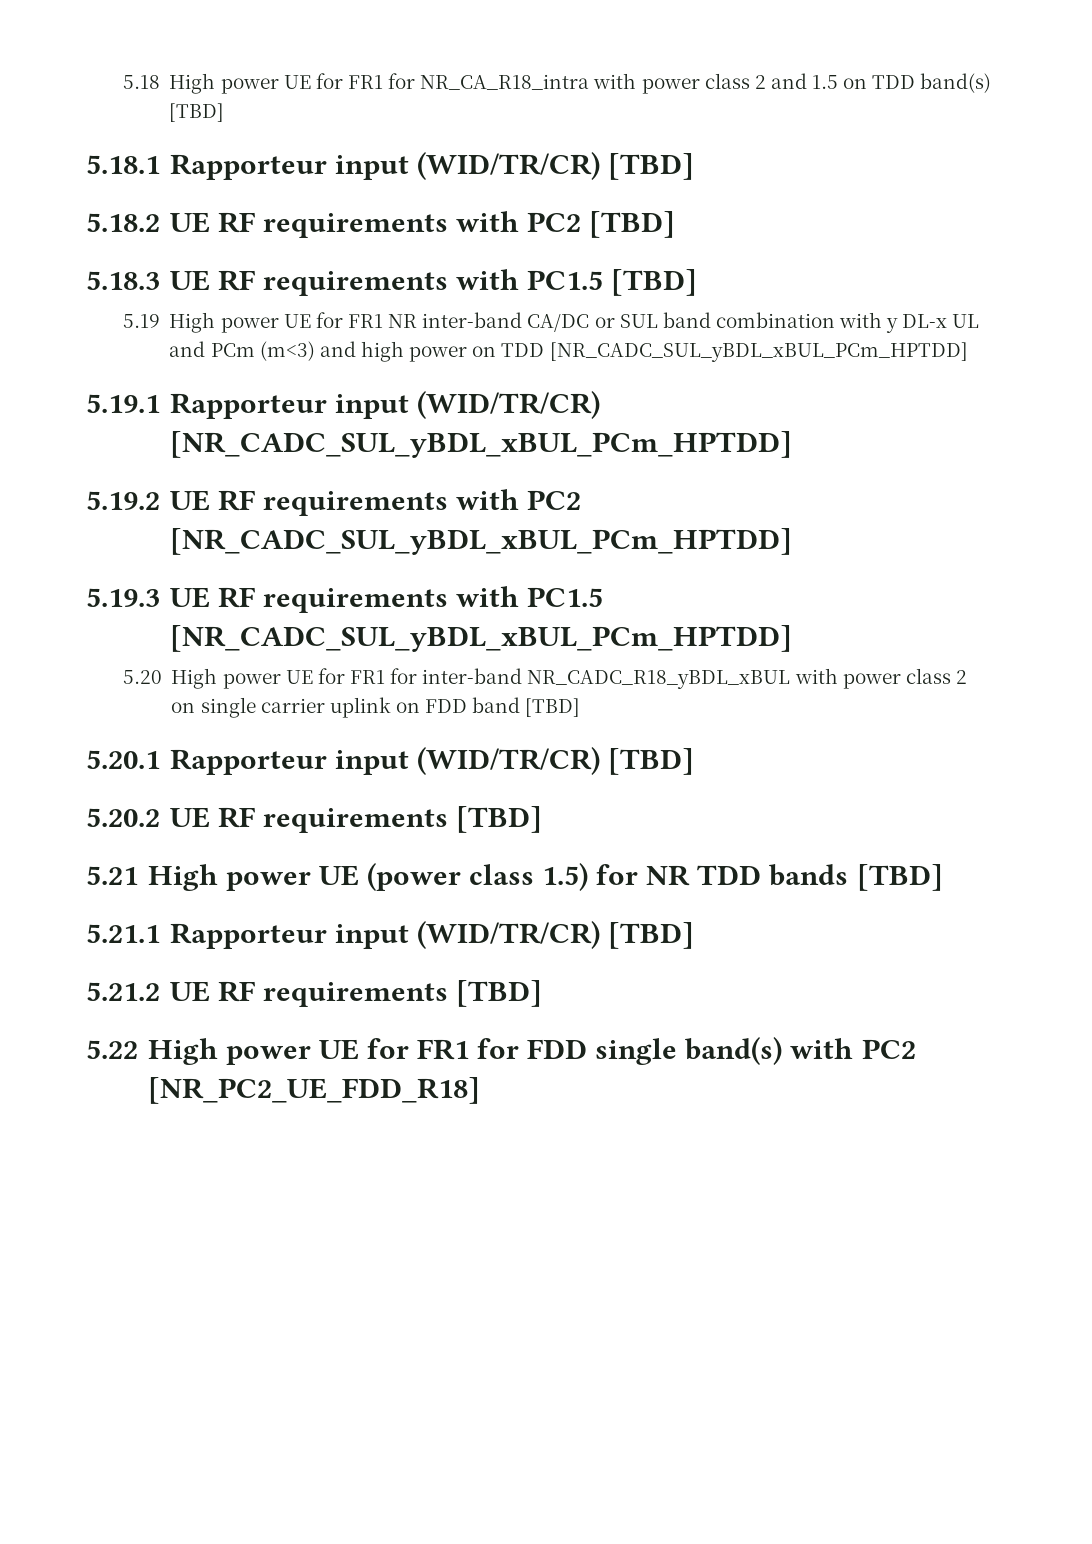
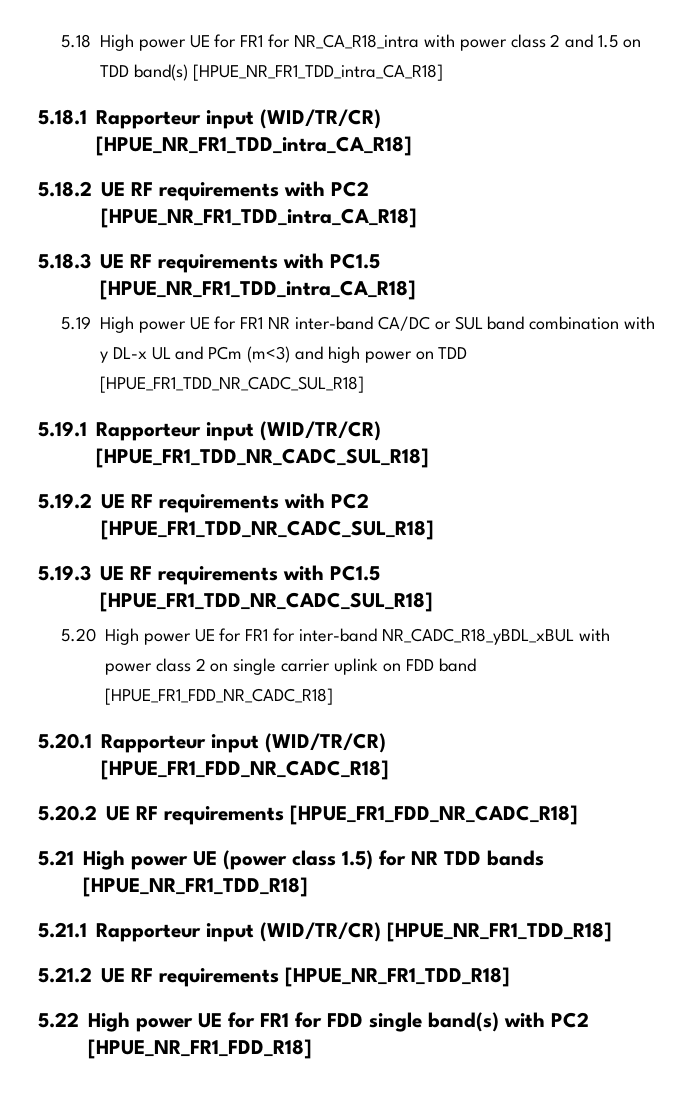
[169,103,225,122] [TBD] -> [192,64,443,81] [HPUE_NR_FR1_TDD_intra_CA_R18]
[607,153,694,180] [TBD] -> [96,136,412,156] [HPUE_NR_FR1_TDD_intra_CA_R18]
[589,211,675,238] [TBD] -> [101,208,417,228] [HPUE_NR_FR1_TDD_intra_CA_R18]
[611,269,698,296] [TBD] -> [100,280,416,300] [HPUE_NR_FR1_TDD_intra_CA_R18]
[549,342,968,362] [NR_CADC_SUL_yBDL_xBUL_PCm_HPTDD] -> [99,376,364,393] [HPUE_FR1_TDD_NR_CADC_SUL_R18]
[169,431,792,458] [NR_CADC_SUL_yBDL_xBUL_PCm_HPTDD] -> [96,448,429,468] [HPUE_FR1_TDD_NR_CADC_SUL_R18]
[169,528,792,555] [NR_CADC_SUL_yBDL_xBUL_PCm_HPTDD] -> [101,520,434,540] [HPUE_FR1_TDD_NR_CADC_SUL_R18]
[169,625,792,652] [NR_CADC_SUL_yBDL_xBUL_PCm_HPTDD] -> [100,592,433,612] [HPUE_FR1_TDD_NR_CADC_SUL_R18]
[525,698,581,717] [TBD] -> [104,688,333,705] [HPUE_FR1_FDD_NR_CADC_R18]
[607,748,694,775] [TBD] -> [101,760,389,780] [HPUE_FR1_FDD_NR_CADC_R18]
[455,806,542,833] [TBD] -> [290,805,578,825] [HPUE_FR1_FDD_NR_CADC_R18]
[856,864,943,891] [TBD] -> [83,877,308,897] [HPUE_NR_FR1_TDD_R18]
[607,922,694,949] [TBD] -> [387,922,612,942] [HPUE_NR_FR1_TDD_R18]
[455,980,542,1007] [TBD] -> [285,967,510,987] [HPUE_NR_FR1_TDD_R18]
[147,1077,480,1104] [NR_PC2_UE_FDD_R18] -> [88,1039,312,1059] [HPUE_NR_FR1_FDD_R18]

